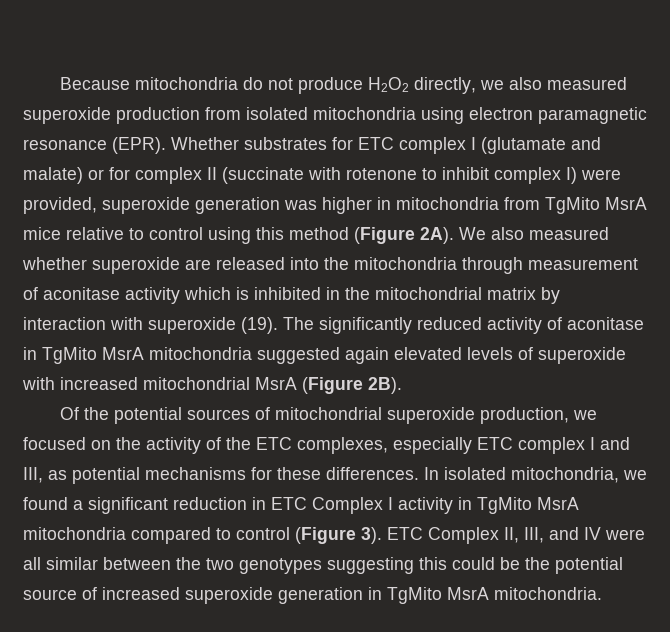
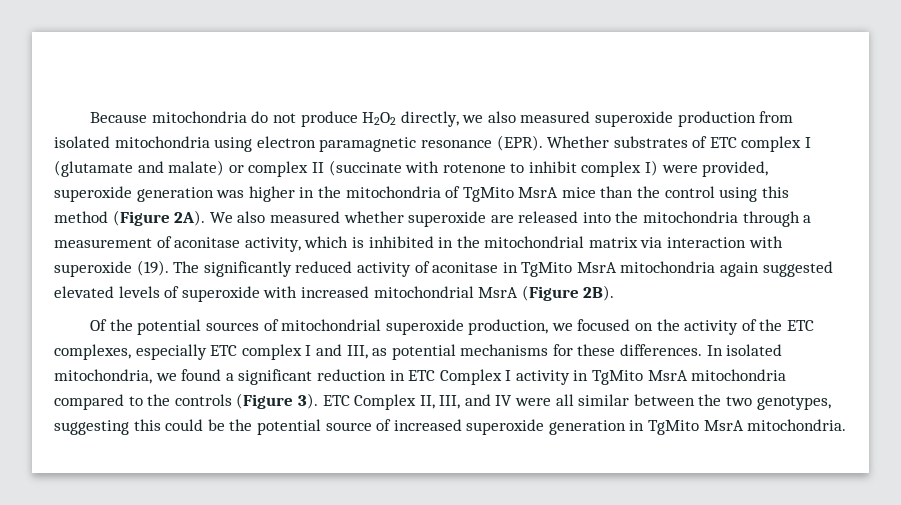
[332,137,353,150] for -> [692,136,708,148] of
[109,167,130,180] for -> (244, 169) none
[396,197,540,210] mitochondria from -> [317,186,461,198] the mitochondria of
[66,227,144,240] relative to -> [600,186,661,198] than the
(523, 265) none -> [803,215,812,223] a
[125,287,180,304] activity -> [244,237,301,252] activity,
[541,287,560,304] by -> [640,237,663,248] via
[257,347,389,364] suggested again -> [720,261,833,277] again suggested
[236,527,290,540] control -> [147,394,232,406] the controls
[239,558,322,574] genotypes -> [756,396,831,410] genotypes,

